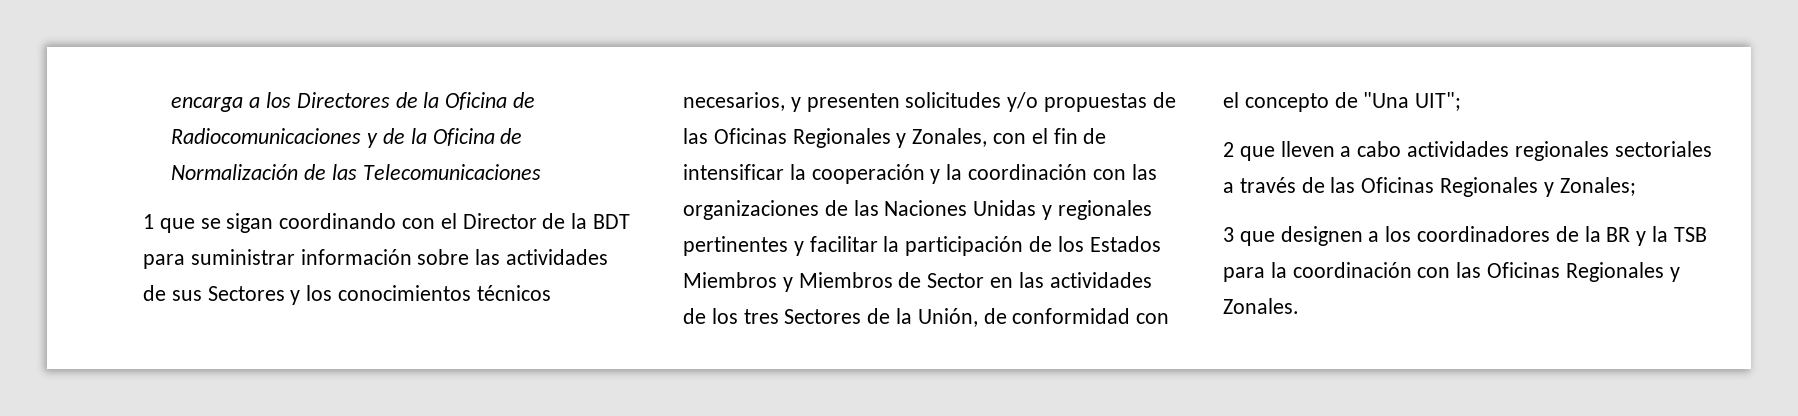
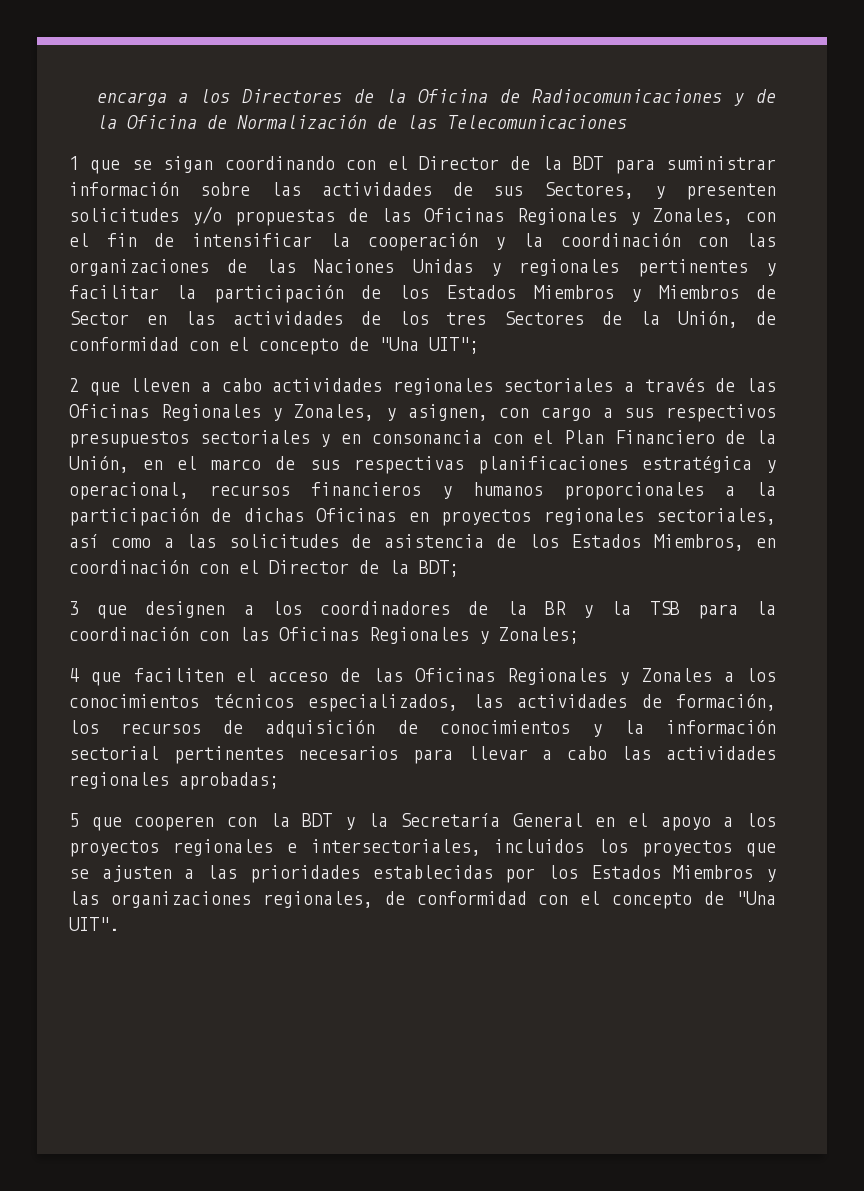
[207,285,551,305] [683,92,785,111] Sectores y los conocimientos técnicos necesarios, -> [544,182,635,199] Sectores,
[1559,177,1636,196] Zonales; -> [294,404,776,422] [69,430,776,448] [69,456,776,474] [69,482,776,500] [69,508,776,526] [69,534,776,551] [69,560,459,577] Zonales, y asignen, con cargo a sus respectivos presupuestos sectoriales y en consonancia con el Plan Financiero de la Unión, en el marco de sus respectivas planificaciones estratégica y operacional, recursos financieros y humanos proporcionales a la participación de dichas Oficinas en proyectos regionales sectoriales, así como a las solicitudes de asistencia de los Estados Miembros, en coordinación con el Director de la BDT;
[1223,298,1299,314] Zonales. -> [499,627,579,644] [69,668,776,686] [69,694,776,712] [69,720,776,738] [69,746,776,764] [69,772,279,790] [69,813,776,831] [69,839,776,857] [69,865,776,883] [69,891,777,909] [69,917,119,931] Zonales; // 4 que faciliten el acceso de las Oficinas Regionales y Zonales a los conocimientos técnicos especializados, las actividades de formación, los recursos de adquisición de conocimientos y la información sectorial pertinentes necesarios para llevar a cabo las actividades regionales aprobadas; // 5 que cooperen con la BDT y la Secretaría General en el apoyo a los proyectos regionales e intersectoriales, incluidos los proyectos que se ajusten a las prioridades establecidas por los Estados Miembros y las organizaciones regionales, de conformidad con el concepto de "Una UIT".

